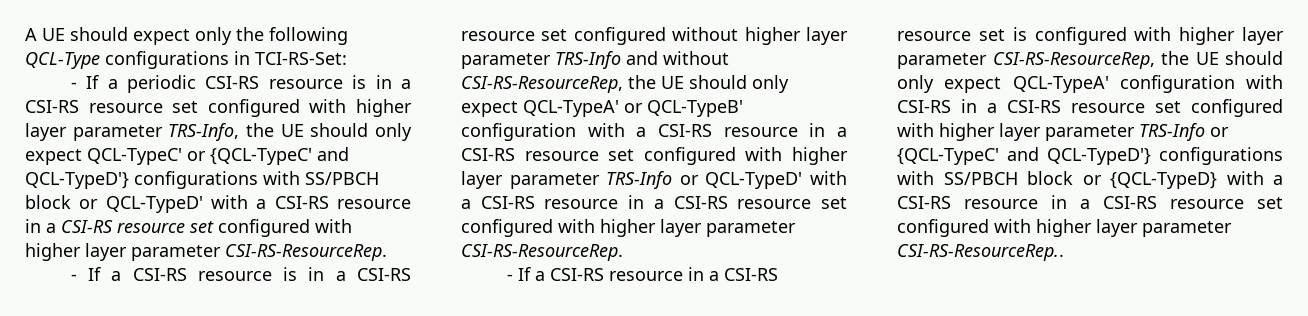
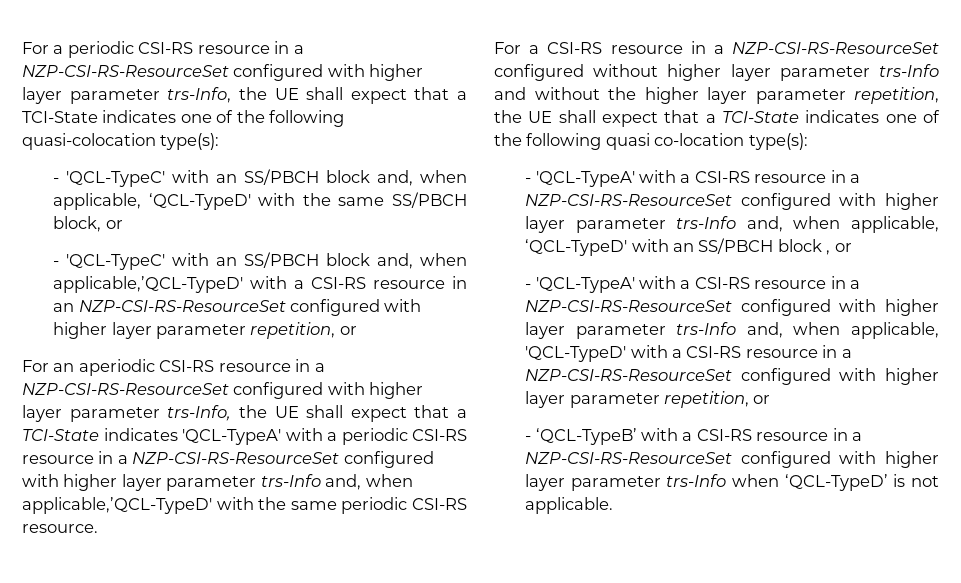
[25,27,348,45] [25,51,347,69] [70,75,412,93] [25,99,412,117] [25,123,412,141] [25,147,349,165] [25,171,379,189] [25,195,412,213] [25,219,352,237] [25,243,387,261] [70,267,412,281] [461,27,848,45] [461,51,729,69] [461,75,789,93] [461,100,743,117] [461,123,847,141] [461,147,848,165] [461,171,847,189] [461,195,847,209] [461,219,796,237] [461,244,623,261] [506,267,778,281] [897,27,1284,45] [897,51,1283,69] [897,75,1283,93] [897,99,1283,117] [897,123,1229,141] [897,147,1283,165] [897,171,1283,189] [897,195,1283,209] [897,219,1232,237] [897,244,1064,261] A UE should expect only the following QCL-Type configurations in TCI-RS-Set: // - If a periodic CSI-RS resource is in a CSI-RS resource set configured with higher layer parameter TRS-Info, the UE should only expect QCL-TypeC' or {QCL-TypeC' and QCL-TypeD'} configurations with SS/PBCH block or QCL-TypeD' with a CSI-RS resource in a CSI-RS resource set configured with higher layer parameter CSI-RS-ResourceRep. // - If a CSI-RS resource is in a CSI-RS resource set configured without higher layer parameter TRS-Info and without CSI-RS-ResourceRep, the UE should only expect QCL-TypeA' or QCL-TypeB' configuration with a CSI-RS resource in a CSI-RS resource set configured with higher layer parameter TRS-Info or QCL-TypeD' with a CSI-RS resource in a CSI-RS resource set configured with higher layer parameter CSI-RS-ResourceRep. // - If a CSI-RS resource in a CSI-RS resource set is configured with higher layer parameter CSI-RS-ResourceRep, the UE should only expect QCL-TypeA' configuration with CSI-RS in a CSI-RS resource set configured with higher layer parameter TRS-Info or {QCL-TypeC' and QCL-TypeD'} configurations with SS/PBCH block or {QCL-TypeD} with a CSI-RS resource in a CSI-RS resource set configured with higher layer parameter CSI-RS-ResourceRep.. -> [22,41,304,58] [22,64,424,81] [22,87,467,104] [22,110,345,127] [22,133,220,150] [53,169,467,187] [53,192,467,210] [53,216,123,232] [53,252,467,270] [53,276,468,293] [53,299,422,316] [53,322,357,339] [22,359,325,376] [22,382,424,399] [22,405,467,422] [22,428,467,445] [22,451,434,468] [22,474,413,491] [22,497,468,514] [22,524,98,533] [494,41,939,54] [494,64,939,81] [494,87,939,104] [494,110,940,127] [494,133,808,150] [525,170,861,187] [525,193,939,210] [525,216,939,233] [525,238,852,256] [525,276,861,293] [525,299,939,316] [525,322,939,339] [525,345,852,362] [525,368,939,385] [525,391,771,408] [525,428,863,445] [525,451,939,468] [525,474,939,491] [525,497,614,514] For a periodic CSI-RS resource in a NZP-CSI-RS-ResourceSet configured with higher layer parameter trs-Info, the UE shall expect that a TCI-State indicates one of the following quasi-colocation type(s): // - 'QCL-TypeC' with an SS/PBCH block and, when applicable, ‘QCL-TypeD' with the same SS/PBCH block, or // - 'QCL-TypeC' with an SS/PBCH block and, when applicable,’QCL-TypeD' with a CSI-RS resource in an NZP-CSI-RS-ResourceSet configured with higher layer parameter repetition, or // For an aperiodic CSI-RS resource in a NZP-CSI-RS-ResourceSet configured with higher layer parameter trs-Info, the UE shall expect that a TCI-State indicates 'QCL-TypeA' with a periodic CSI-RS resource in a NZP-CSI-RS-ResourceSet configured with higher layer parameter trs-Info and, when applicable,’QCL-TypeD' with the same periodic CSI-RS resource. // For a CSI-RS resource in a NZP-CSI-RS-ResourceSet configured without higher layer parameter trs-Info and without the higher layer parameter repetition, the UE shall expect that a TCI-State indicates one of the following quasi co-location type(s): // - 'QCL-TypeA' with a CSI-RS resource in a NZP-CSI-RS-ResourceSet configured with higher layer parameter trs-Info and, when applicable, ‘QCL-TypeD' with an SS/PBCH block , or // - 'QCL-TypeA' with a CSI-RS resource in a NZP-CSI-RS-ResourceSet configured with higher layer parameter trs-Info and, when applicable, 'QCL-TypeD' with a CSI-RS resource in a NZP-CSI-RS-ResourceSet configured with higher layer parameter repetition, or // - ‘QCL-TypeB’ with a CSI-RS resource in a NZP-CSI-RS-ResourceSet configured with higher layer parameter trs-Info when ‘QCL-TypeD’ is not applicable.

